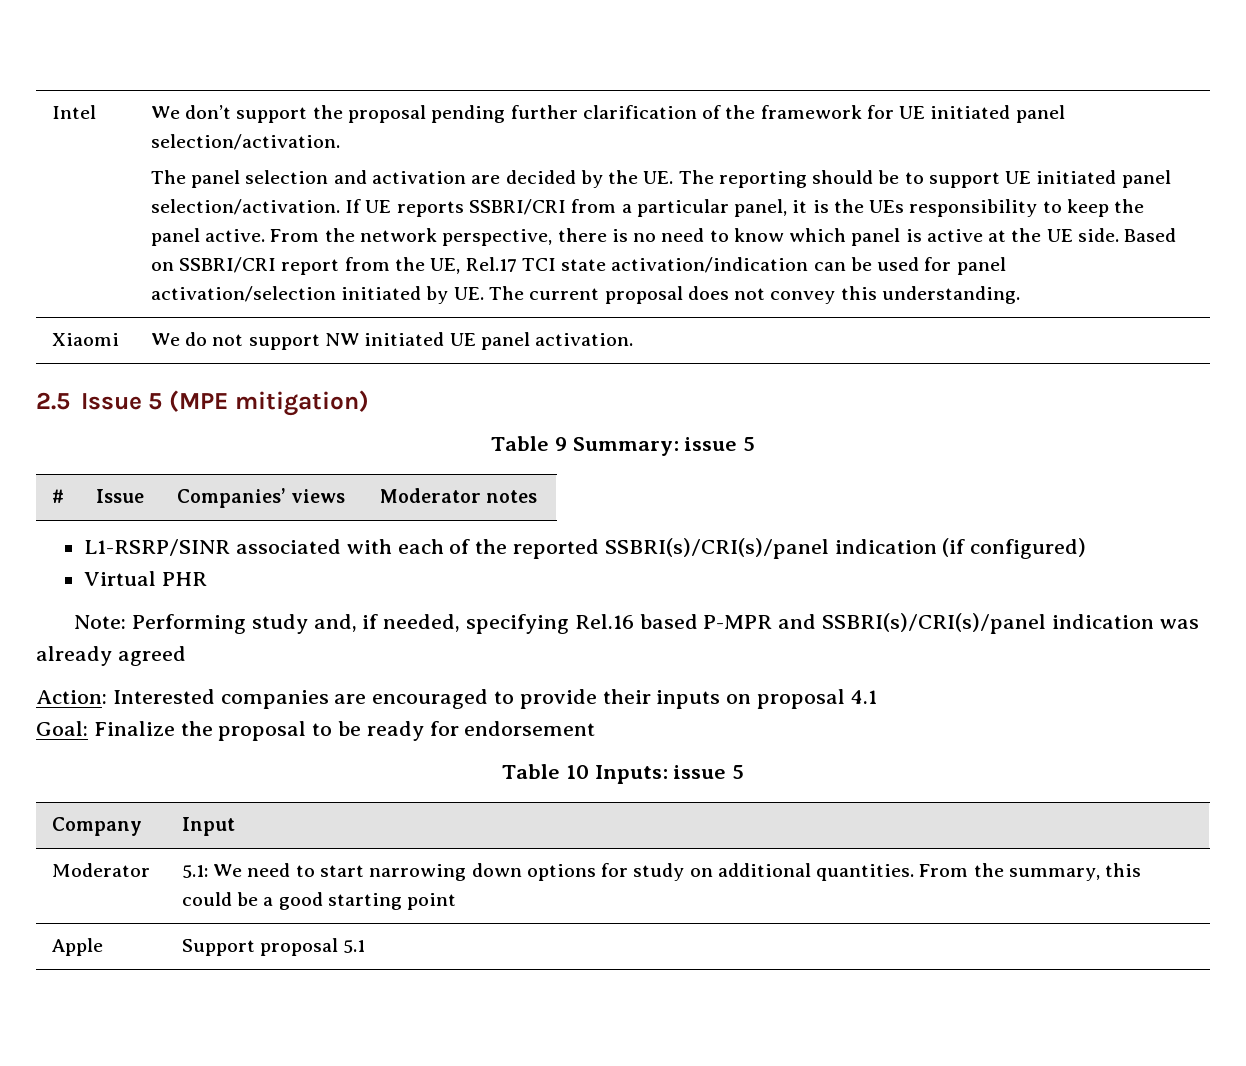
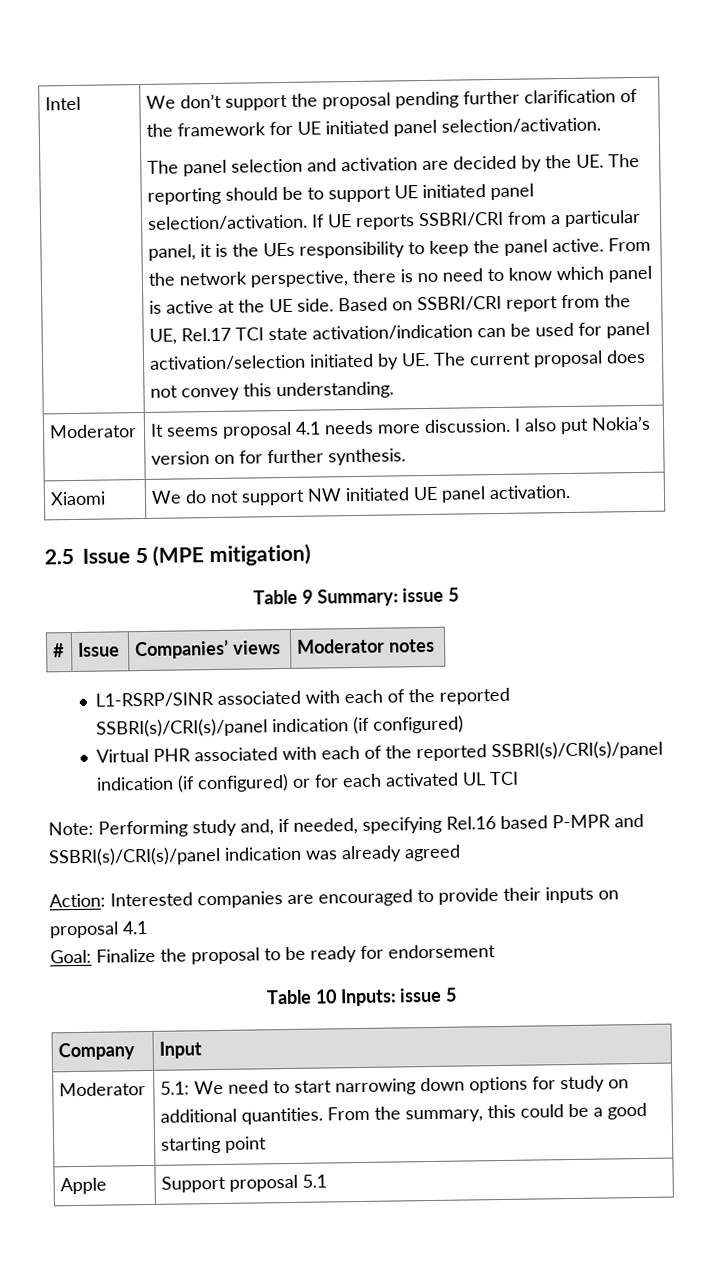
(1020, 295) none -> [49,424,138,439] [150,415,652,439] [151,448,407,466] // Moderator | It seems proposal 4.1 needs more discussion. I also put Nokia’s version on for further synthesis.
(207, 579) none -> [193,740,663,762] [95,771,519,793] associated with each of the reported SSBRI(s)/CRI(s)/panel indication (if configured) or for each activated UL TCI

